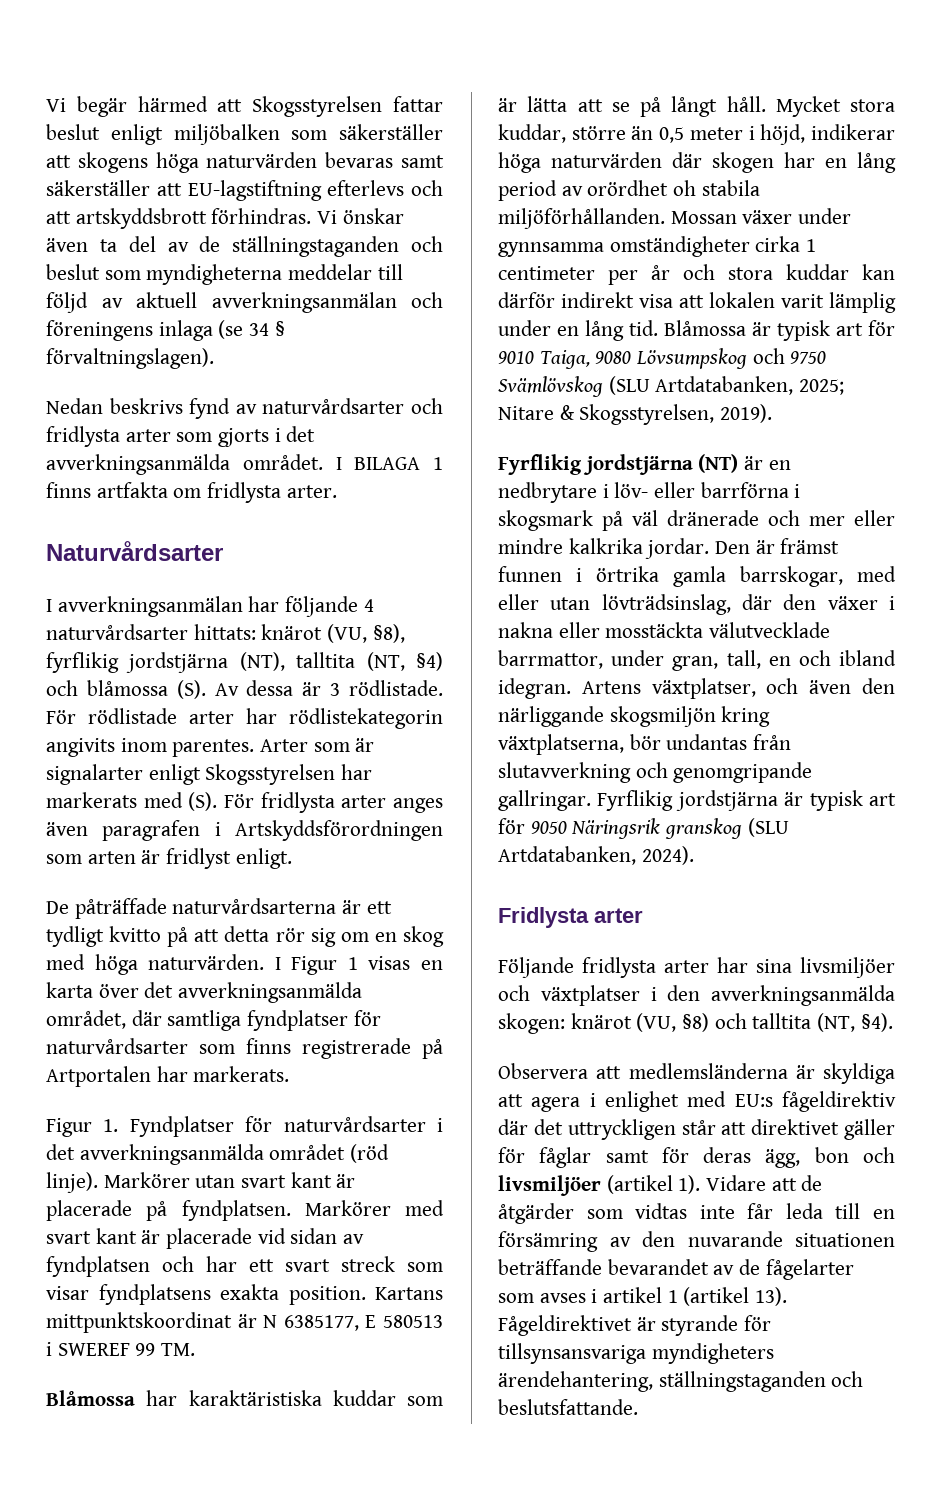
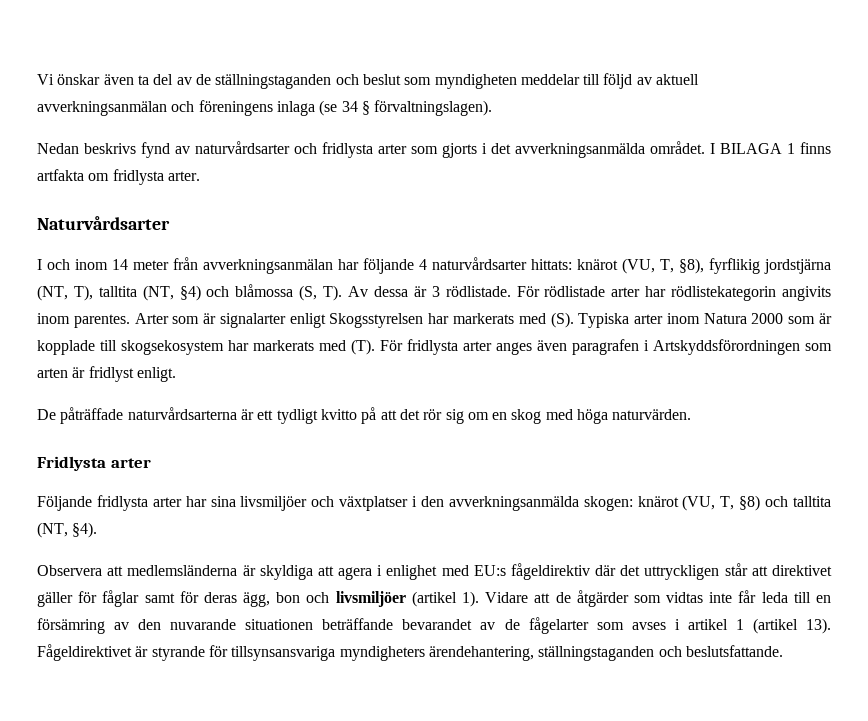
[46,96,443,117] [46,124,443,145] [46,152,444,173] [46,180,443,201] [46,208,338,229] Vi begär härmed att Skogsstyrelsen fattar beslut enligt miljöbalken som säkerställer att skogens höga naturvärden bevaras samt säkerställer att EU-lagstiftning efterlevs och att artskyddsbrott förhindras. Vi -> [37,74,54,85] Vi
[146,264,283,285] myndigheterna -> [434,74,517,89] myndigheten
(52, 605) none -> [47,257,198,270] och inom 14 meter från
(368, 633) none -> [660,259,674,273] T,
[239,652,285,671] (NT), -> [37,285,93,301] (NT, T),
[176,680,206,699] (S). -> [299,285,343,301] (S, T).
(218, 801) none -> [578,313,833,328] [37,339,375,355] Typiska arter inom Natura 2000 som är kopplade till skogsekosystem har markerats med (T).
[224,926,270,942] detta -> [399,409,420,420] det
[274,956,443,975] [46,982,363,1003] [46,1010,381,1031] [46,1038,443,1059] [46,1066,290,1087] [46,1116,443,1137] [46,1144,390,1165] [46,1172,356,1193] [46,1200,444,1221] [46,1228,365,1249] [46,1256,443,1277] [46,1284,443,1305] [46,1312,443,1333] [46,1342,196,1356] [46,1390,443,1406] [498,96,895,117] [498,124,895,145] [498,152,896,173] [498,180,760,201] [498,208,852,229] [498,236,817,257] [498,264,895,285] [498,292,896,313] [498,320,895,341] [498,348,827,369] [498,376,845,397] [498,404,773,425] [498,454,791,475] [498,482,801,503] [498,510,895,531] [498,538,840,559] [498,566,896,587] [498,594,895,615] [498,622,831,638] [498,650,896,671] [498,678,895,699] [498,706,771,727] [498,734,792,755] [498,762,813,783] [498,790,896,811] [498,818,789,839] [498,846,694,865] I Figur 1 visas en karta över det avverkningsanmälda området, där samtliga fyndplatser för naturvårdsarter som finns registrerade på Artportalen har markerats. // Figur 1. Fyndplatser för naturvårdsarter i det avverkningsanmälda området (röd linje). Markörer utan svart kant är placerade på fyndplatsen. Markörer med svart kant är placerade vid sidan av fyndplatsen och har ett svart streck som visar fyndplatsens exakta position. Kartans mittpunktskoordinat är N 6385177, E 580513 i SWEREF 99 TM. // Blåmossa har karaktäristiska kuddar som är lätta att se på långt håll. Mycket stora kuddar, större än 0,5 meter i höjd, indikerar höga naturvärden där skogen har en lång period av orördhet oh stabila miljöförhållanden. Mossan växer under gynnsamma omständigheter cirka 1 centimeter per år och stora kuddar kan därför indirekt visa att lokalen varit lämplig under en lång tid. Blåmossa är typisk art för 9010 Taiga, 9080 Lövsumpskog och 9750 Svämlövskog (SLU Artdatabanken, 2025; Nitare & Skogsstyrelsen, 2019). // Fyrflikig jordstjärna (NT) är en nedbrytare i löv- eller barrförna i skogsmark på väl dränerade och mer eller mindre kalkrika jordar. Den är främst funnen i örtrika gamla barrskogar, med eller utan lövträdsinslag, där den växer i nakna eller mosstäckta välutvecklade barrmattor, under gran, tall, en och ibland idegran. Artens växtplatser, och även den närliggande skogsmiljön kring växtplatserna, bör undantas från slutavverkning och genomgripande gallringar. Fyrflikig jordstjärna är typisk art för 9050 Näringsrik granskog (SLU Artdatabanken, 2024). -> (692, 414) none
(677, 1022) none -> [720,496,735,510] T,

